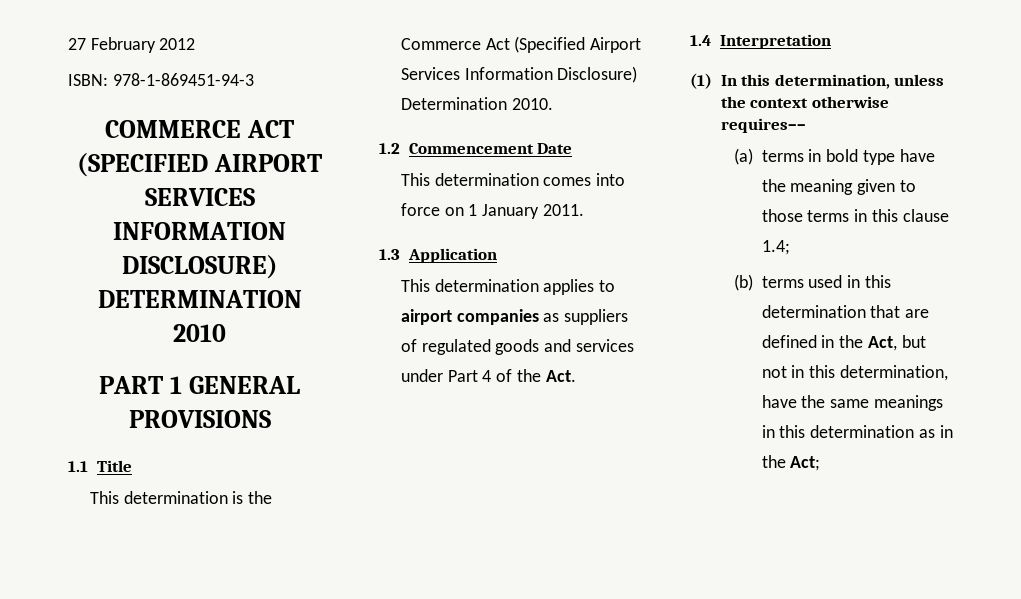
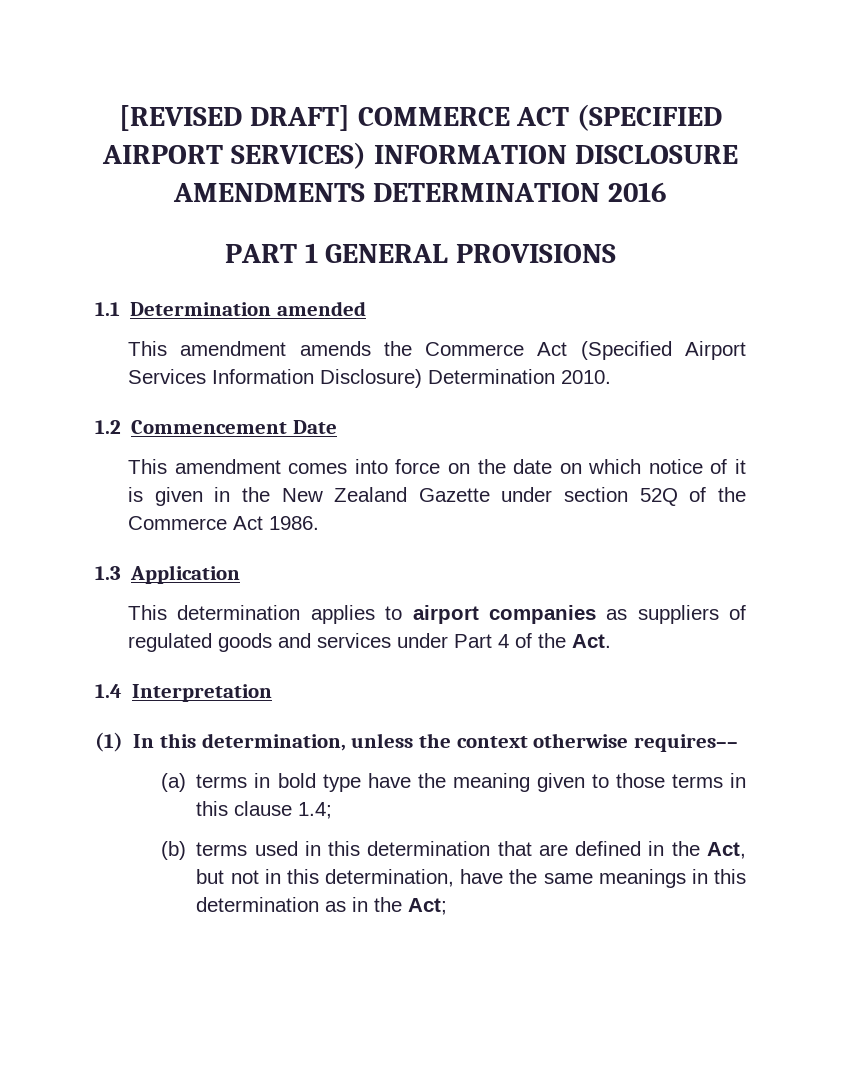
[68,37,196,53] [68,73,254,86] [104,120,295,138] [76,153,323,177] [144,188,255,206] [113,222,286,240] [121,255,278,279] [97,290,302,308] [173,324,226,342] 27 February 2012 // ISBN: 978-1-869451-94-3 // COMMERCE ACT (SPECIFIED AIRPORT SERVICES INFORMATION DISCLOSURE) DETERMINATION 2010 -> [118,104,723,131] [102,142,738,169] [173,182,667,202] [REVISED DRAFT] COMMERCE ACT (SPECIFIED AIRPORT SERVICES) INFORMATION DISCLOSURE AMENDMENTS DETERMINATION 2016
[96,460,132,472] [89,491,244,504] Title // This determination is -> [130,301,366,316] [128,341,371,356] Determination amended // This amendment amends
[434,173,539,186] determination -> [174,459,281,474] amendment
[468,204,584,219] 1 January 2011. -> [477,459,746,474] [128,487,746,506] [128,516,320,530] the date on which notice of it is given in the New Zealand Gazette under section 52Q of the Commerce Act 1986.

